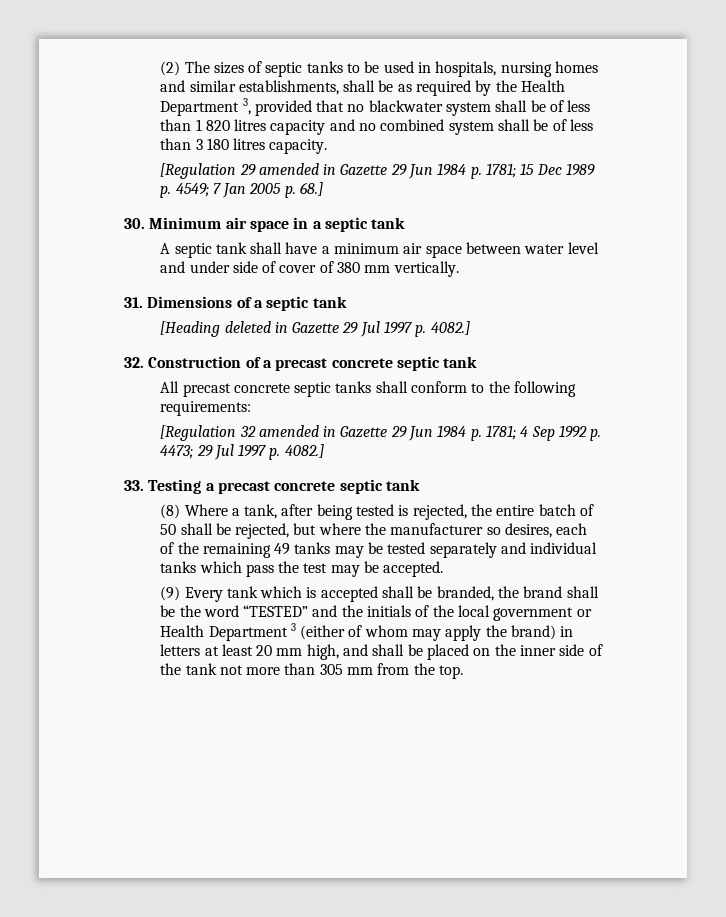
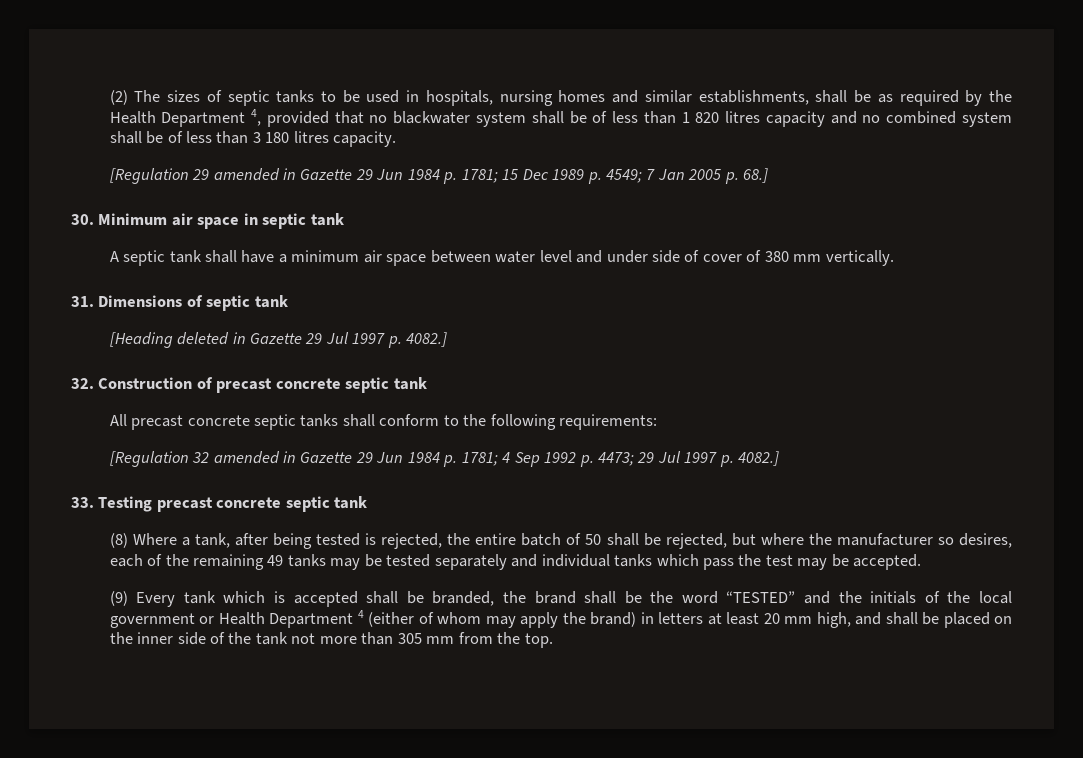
[242,98,251,115] 3, -> [251,109,262,126] 4,
[312,221,322,229] a -> (258, 219) none
[253,300,263,308] a -> (203, 301) none
[262,360,272,368] a -> (213, 383) none
[205,483,215,491] a -> (153, 504) none
[290,623,296,631] 3 -> [357,610,364,618] 4

